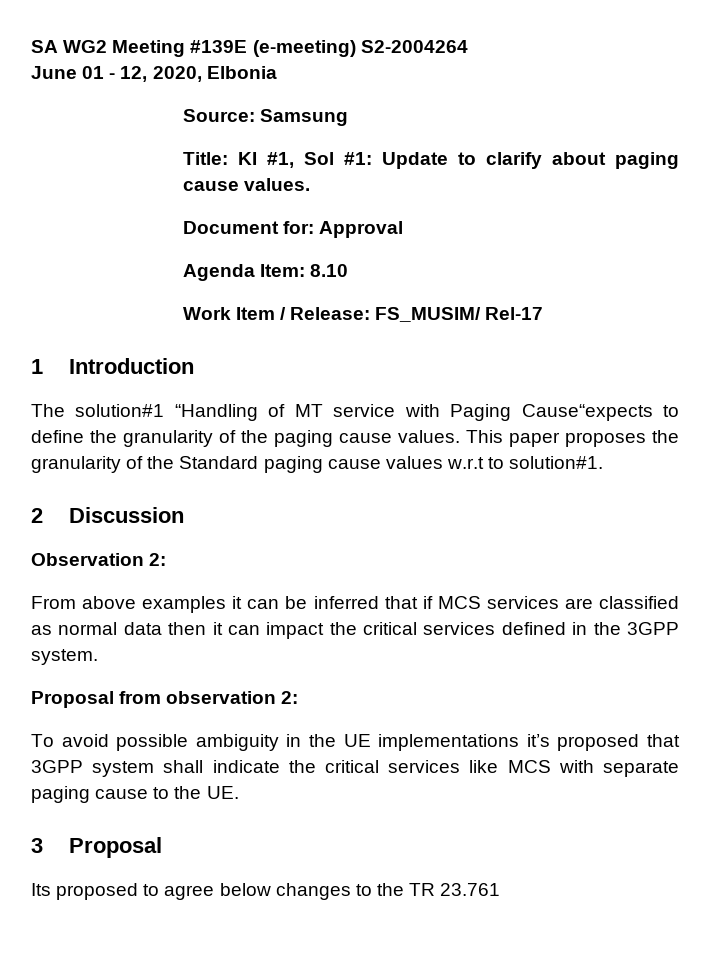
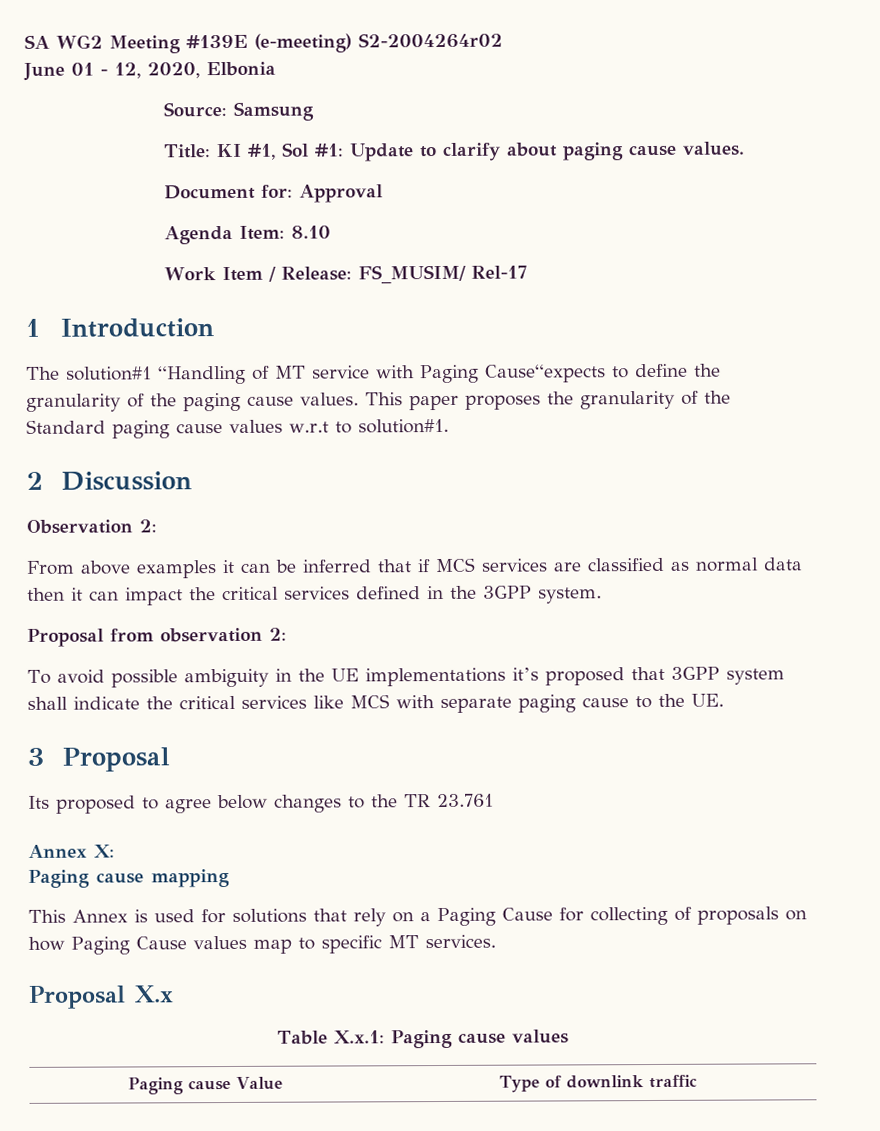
[360,40,468,53] S2-2004264 -> [358,32,503,49] S2-2004264r02
(501, 889) none -> [28,844,115,858] [28,868,230,888] [28,906,807,927] [28,934,496,955] [28,985,174,1009] [277,1029,569,1049] [127,1076,283,1095] [499,1074,697,1093] // Annex X: // Paging cause mapping // This Annex is used for solutions that rely on a Paging Cause for collecting of proposals on how Paging Cause values map to specific MT services. // Proposal X.x // Table X.x.1: Paging cause values // Paging cause Value | Type of downlink traffic

